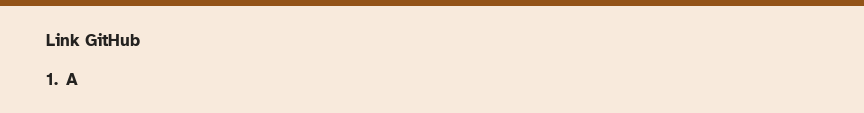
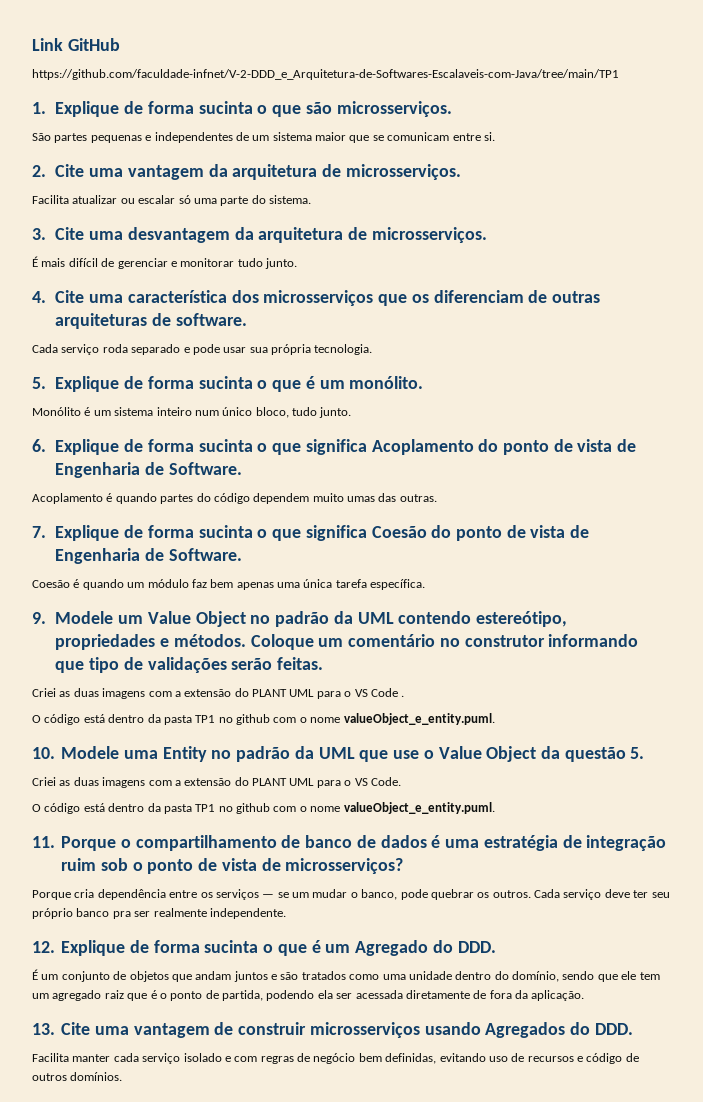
(140, 39) none -> [32,69,619,80] // https://github.com/faculdade-infnet/V-2-DDD_e_Arquitetura-de-Softwares-Escalaveis-com-Java/tree/main/TP1
[66,73,79,85] A -> [55,101,452,117] [32,132,495,143] [32,164,461,180] [32,195,311,206] [32,227,487,243] [32,256,297,269] [32,290,601,306] [55,313,247,329] [32,344,373,355] [32,376,424,392] [32,407,352,418] [32,439,637,455] [55,462,242,478] [32,493,437,504] [32,525,590,541] [55,548,242,564] [32,579,426,590] [32,611,568,627] [55,634,639,650] [55,657,324,673] [32,688,405,699] [32,713,495,725] [32,746,645,762] [32,777,401,788] [32,802,495,814] [32,835,667,851] [61,858,404,874] [32,889,670,900] [32,908,286,919] [32,940,496,956] [32,969,660,982] [32,990,585,1001] [32,1022,633,1038] [32,1053,639,1064] [32,1072,123,1081] Explique de forma sucinta o que são microsserviços. // São partes pequenas e independentes de um sistema maior que se comunicam entre si. // 2. Cite uma vantagem da arquitetura de microsserviços. // Facilita atualizar ou escalar só uma parte do sistema. // 3. Cite uma desvantagem da arquitetura de microsserviços. // É mais difícil de gerenciar e monitorar tudo junto. // 4. Cite uma característica dos microsserviços que os diferenciam de outras arquiteturas de software. // Cada serviço roda separado e pode usar sua própria tecnologia. // 5. Explique de forma sucinta o que é um monólito. // Monólito é um sistema inteiro num único bloco, tudo junto. // 6. Explique de forma sucinta o que significa Acoplamento do ponto de vista de Engenharia de Software. // Acoplamento é quando partes do código dependem muito umas das outras. // 7. Explique de forma sucinta o que significa Coesão do ponto de vista de Engenharia de Software. // Coesão é quando um módulo faz bem apenas uma única tarefa específica. // 9. Modele um Value Object no padrão da UML contendo estereótipo, propriedades e métodos. Coloque um comentário no construtor informando que tipo de validações serão feitas. // Criei as duas imagens com a extensão do PLANT UML para o VS Code . // O código está dentro da pasta TP1 no github com o nome valueObject_e_entity.puml. // 10. Modele uma Entity no padrão da UML que use o Value Object da questão 5. // Criei as duas imagens com a extensão do PLANT UML para o VS Code. // O código está dentro da pasta TP1 no github com o nome valueObject_e_entity.puml. // 11. Porque o compartilhamento de banco de dados é uma estratégia de integração ruim sob o ponto de vista de microsserviços? // Porque cria dependência entre os serviços — se um mudar o banco, pode quebrar os outros. Cada serviço deve ter seu próprio banco pra ser realmente independente. // 12. Explique de forma sucinta o que é um Agregado do DDD. // É um conjunto de objetos que andam juntos e são tratados como uma unidade dentro do domínio, sendo que ele tem um agregado raiz que é o ponto de partida, podendo ela ser acessada diretamente de fora da aplicação. // 13. Cite uma vantagem de construir microsserviços usando Agregados do DDD. // Facilita manter cada serviço isolado e com regras de negócio bem definidas, evitando uso de recursos e código de outros domínios.

